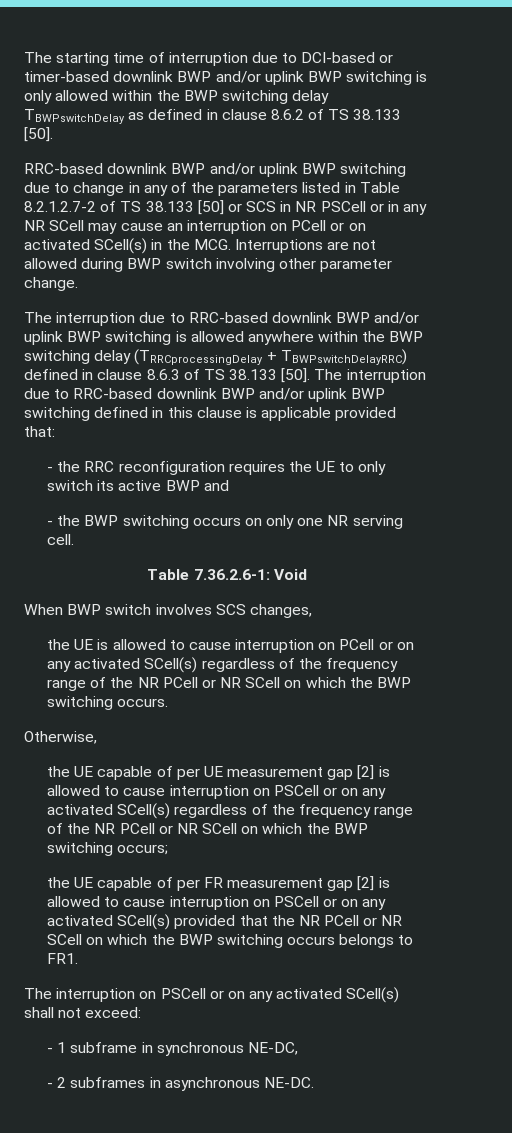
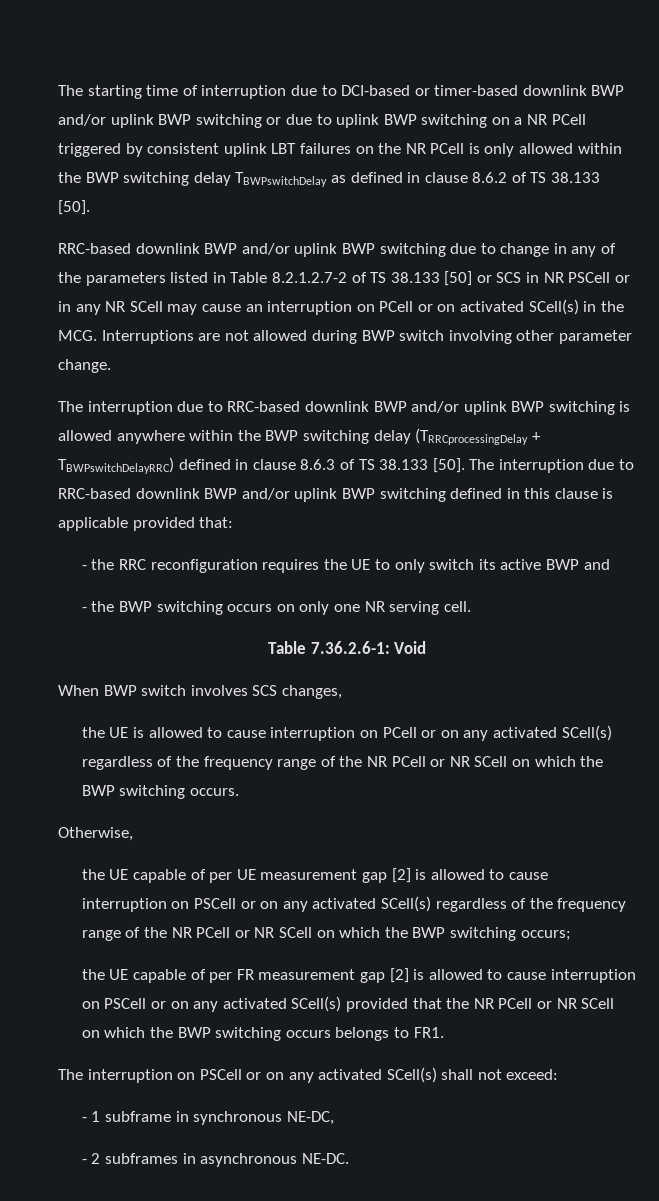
(413, 78) none -> [266,114,586,128] [58,143,465,157] or due to uplink BWP switching on a NR PCell triggered by consistent uplink LBT failures on the NR PCell

